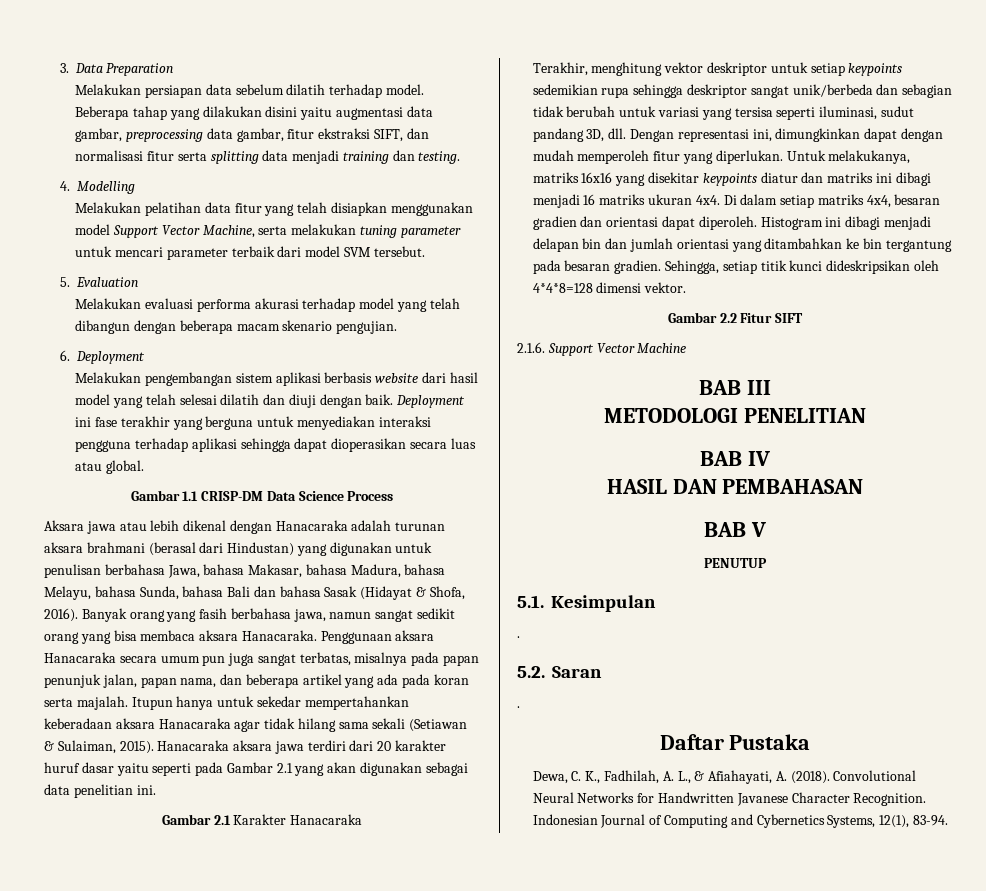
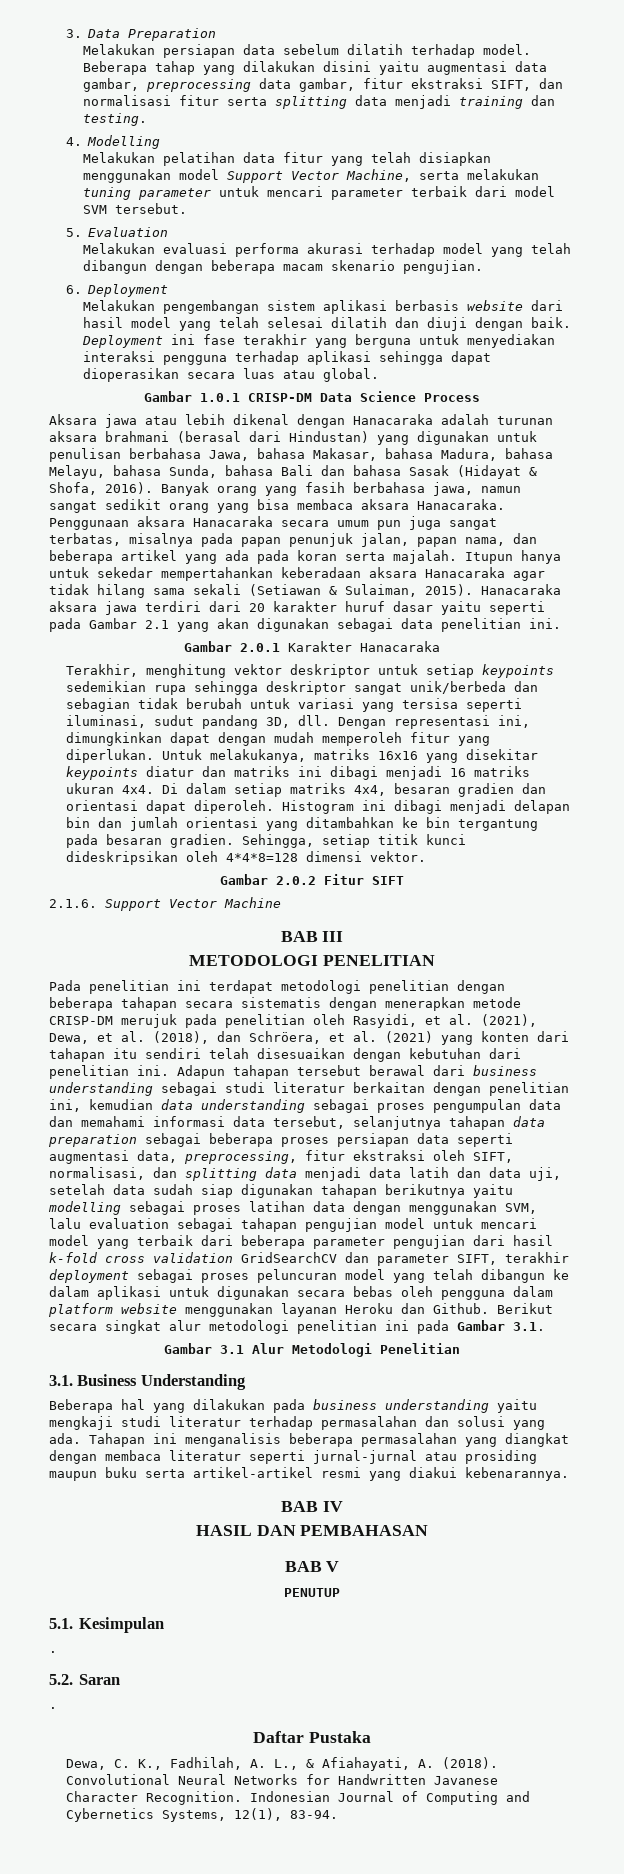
[182,491,199,501] 1.1 -> [200,393,240,402] 1.0.1
[213,815,231,825] 2.1 -> [240,643,280,652] 2.0.1
[719,313,737,323] 2.2 -> [276,876,316,885] 2.0.2
(866, 415) none -> [49,980,505,994] [49,997,521,1011] [49,1014,537,1028] [49,1031,569,1045] [49,1048,521,1062] [49,1065,537,1079] [49,1082,569,1096] [49,1099,561,1113] [49,1116,545,1130] [48,1133,513,1147] [49,1150,513,1164] [49,1167,561,1181] [49,1184,513,1198] [48,1201,537,1215] [49,1218,537,1232] [49,1235,553,1249] [49,1252,569,1266] [49,1269,569,1283] [49,1286,553,1300] [48,1303,553,1317] [49,1320,545,1334] [164,1343,460,1357] [49,1374,246,1390] [49,1399,537,1413] [49,1416,545,1430] [49,1433,569,1447] [49,1450,537,1464] [49,1467,569,1481] // Pada penelitian ini terdapat metodologi penelitian dengan beberapa tahapan secara sistematis dengan menerapkan metode CRISP-DM merujuk pada penelitian oleh Rasyidi, et al. (2021), Dewa, et al. (2018), dan Schröera, et al. (2021) yang konten dari tahapan itu sendiri telah disesuaikan dengan kebutuhan dari penelitian ini. Adapun tahapan tersebut berawal dari business understanding sebagai studi literatur berkaitan dengan penelitian ini, kemudian data understanding sebagai proses pengumpulan data dan memahami informasi data tersebut, selanjutnya tahapan data preparation sebagai beberapa proses persiapan data seperti augmentasi data, preprocessing, fitur ekstraksi oleh SIFT, normalisasi, dan splitting data menjadi data latih dan data uji, setelah data sudah siap digunakan tahapan berikutnya yaitu modelling sebagai proses latihan data dengan menggunakan SVM, lalu evaluation sebagai tahapan pengujian model untuk mencari model yang terbaik dari beberapa parameter pengujian dari hasil k-fold cross validation GridSearchCV dan parameter SIFT, terakhir deployment sebagai proses peluncuran model yang telah dibangun ke dalam aplikasi untuk digunakan secara bebas oleh pengguna dalam platform website menggunakan layanan Heroku dan Github. Berikut secara singkat alur metodologi penelitian ini pada Gambar 3.1. // Gambar 3.1 Alur Metodologi Penelitian // 3.1. Business Understanding // Beberapa hal yang dilakukan pada business understanding yaitu mengkaji studi literatur terhadap permasalahan dan solusi yang ada. Tahapan ini menganalisis beberapa permasalahan yang diangkat dengan membaca literatur seperti jurnal-jurnal atau prosiding maupun buku serta artikel-artikel resmi yang diakui kebenarannya.

